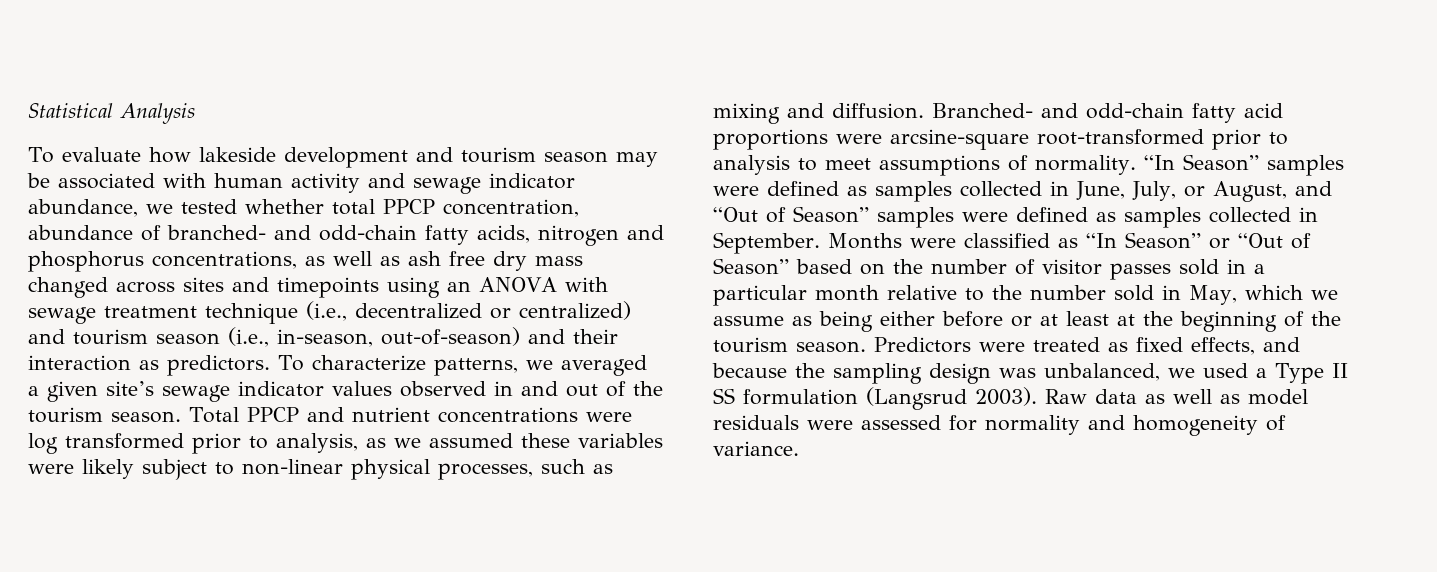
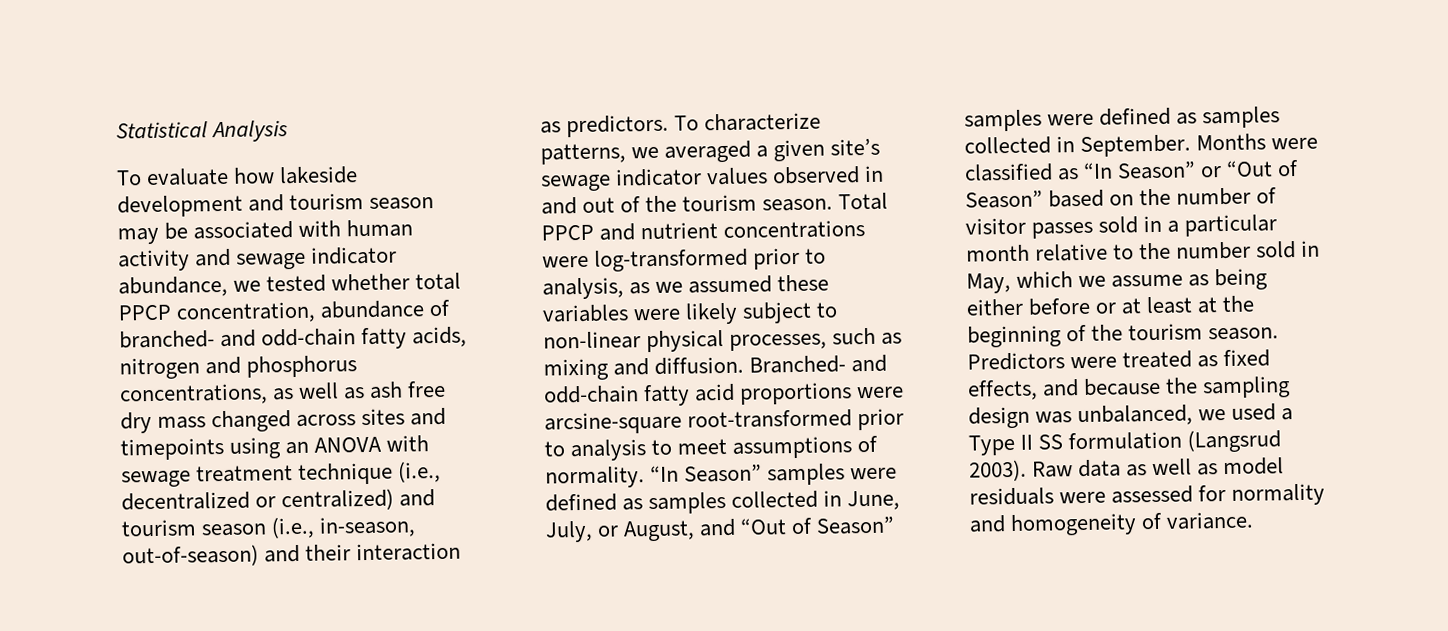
[28,433,184,454] log transformed -> [594,248,749,272] log-transformed

